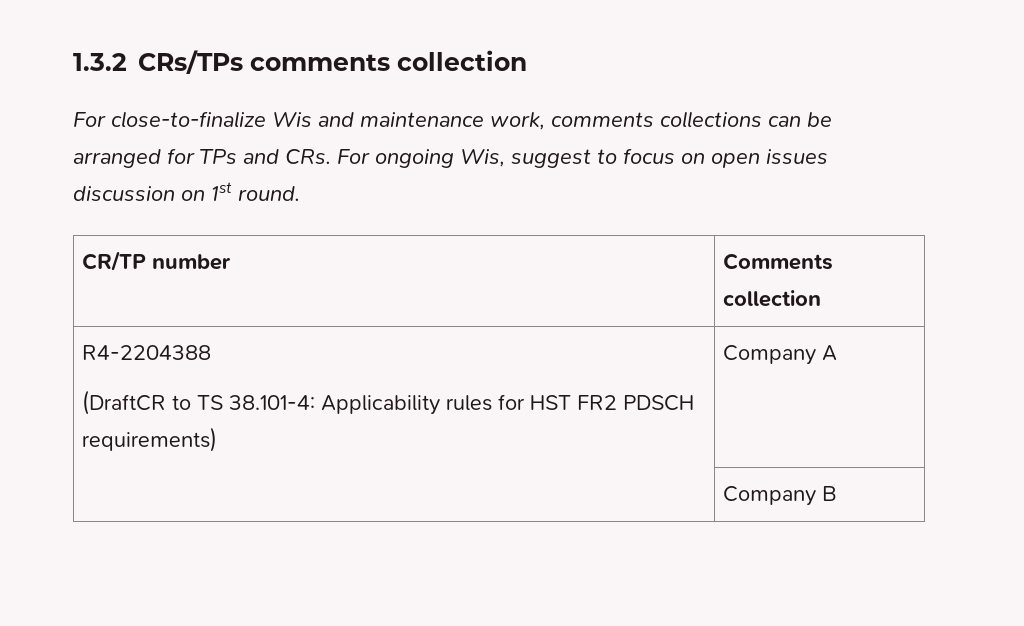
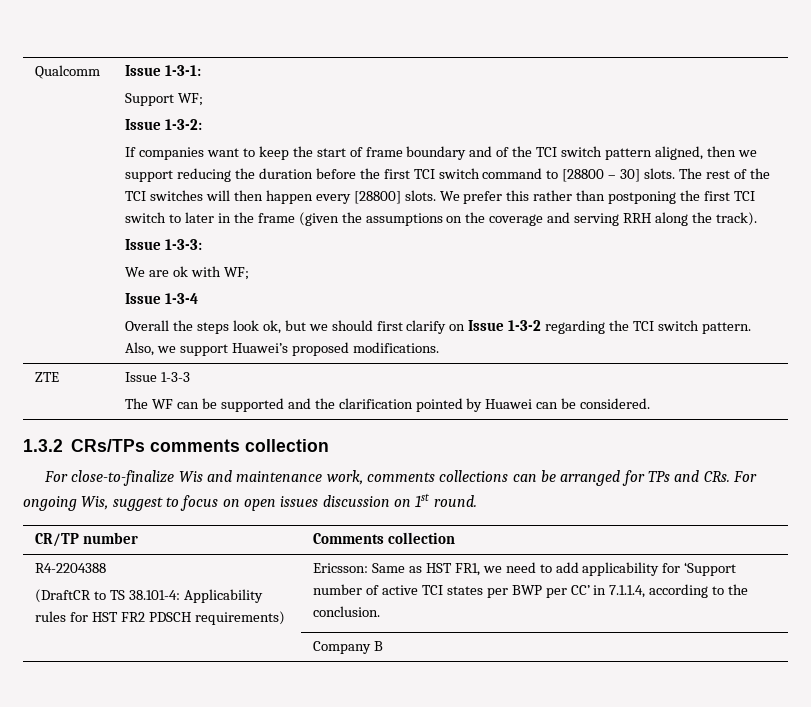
(73, 62) none -> [35,65,101,79] [125,65,202,76] [125,93,204,106] [125,119,203,130] [125,146,757,160] [125,168,770,182] [125,190,755,204] [125,212,757,226] [125,239,203,250] [125,266,249,280] [125,293,199,304] [125,320,751,334] [125,342,439,356] [35,372,60,382] [125,372,191,382] [125,398,651,412] Qualcomm | Issue 1-3-1: // Support WF; // Issue 1-3-2: // If companies want to keep the start of frame boundary and of the TCI switch pattern aligned, then we support reducing the duration before the first TCI switch command to [28800 – 30] slots. The rest of the TCI switches will then happen every [28800] slots. We prefer this rather than postponing the first TCI switch to later in the frame (given the assumptions on the coverage and serving RRH along the track). // Issue 1-3-3: // We are ok with WF; // Issue 1-3-4 // Overall the steps look ok, but we should first clarify on Issue 1-3-2 regarding the TCI switch pattern. Also, we support Huawei’s proposed modifications. // ZTE | Issue 1-3-3 // The WF can be supported and the clarification pointed by Huawei can be considered. //
[723,345,838,365] Company A -> [313,562,737,576] [313,584,749,598] [313,606,381,617] Ericsson: Same as HST FR1, we need to add applicability for ‘Support number of active TCI states per BWP per CC’ in 7.1.1.4, according to the conclusion.

